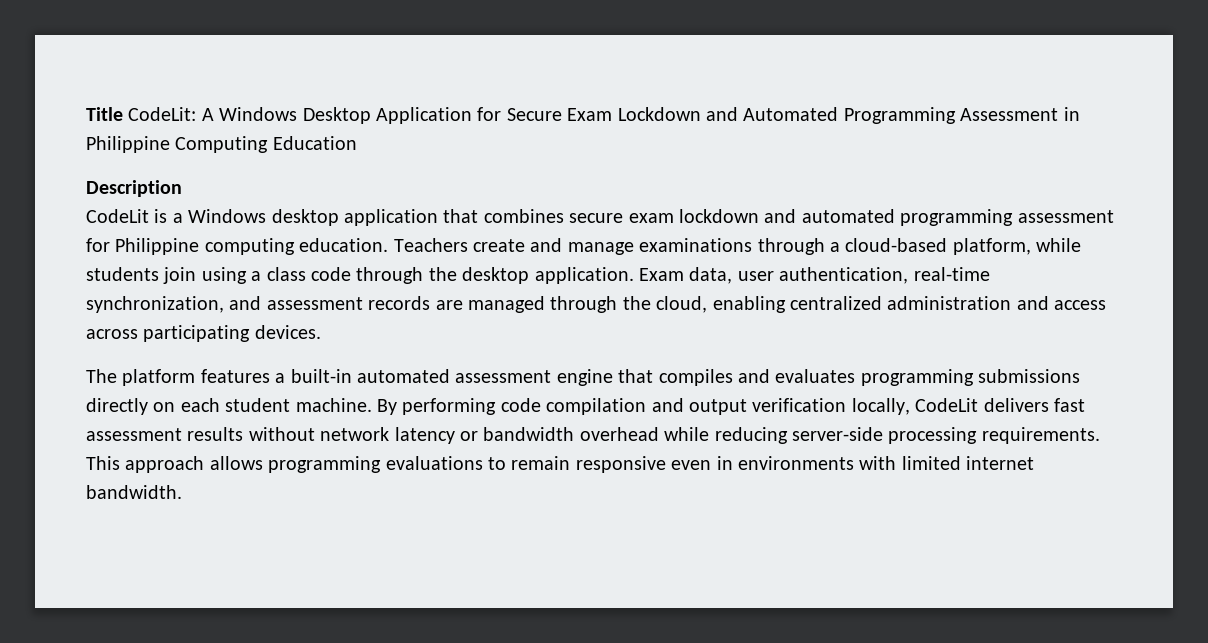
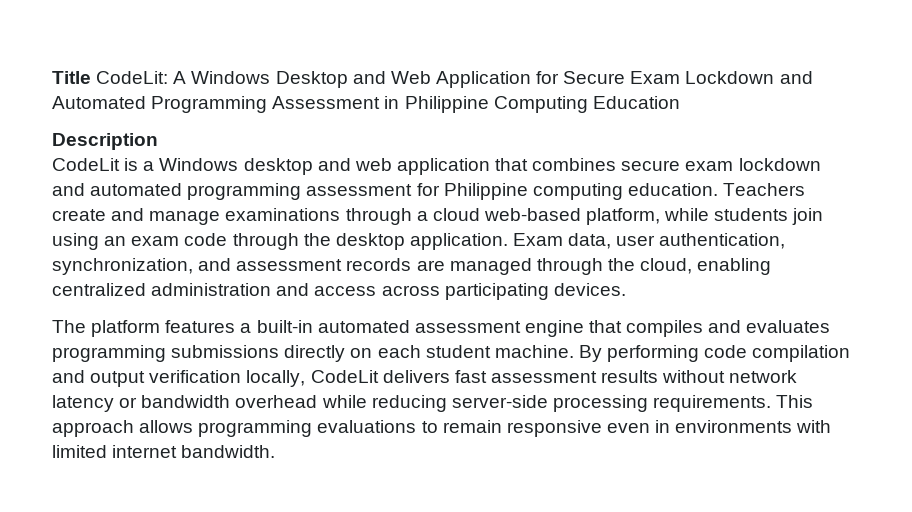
(371, 115) none -> [352,71,431,84] and Web
(339, 217) none -> [317,158,392,171] and web
[845,238,948,252] cloud-based -> [432,208,581,221] cloud web-based
[251,267,306,281] a class -> [104,236,180,246] an exam
[913,267,990,281] real-time -> (786, 241) none

